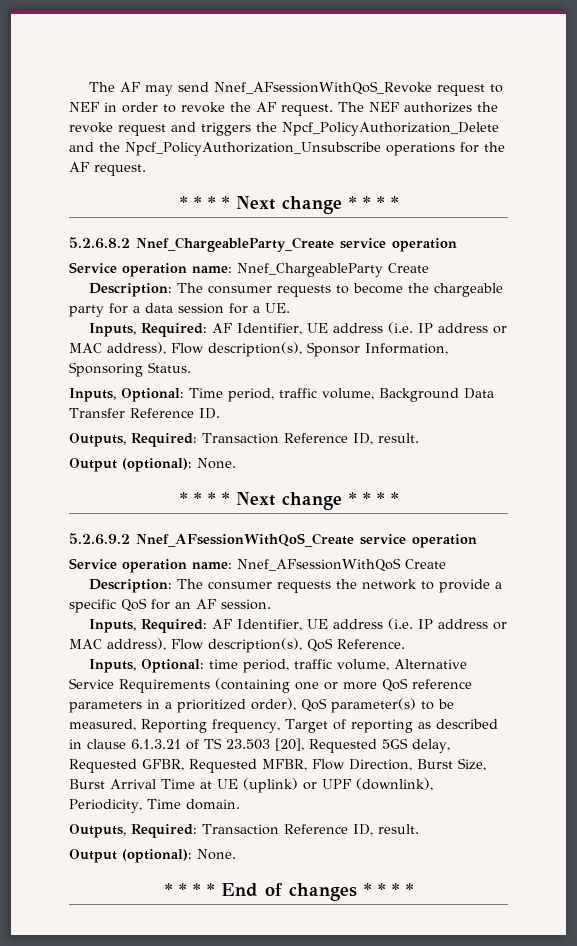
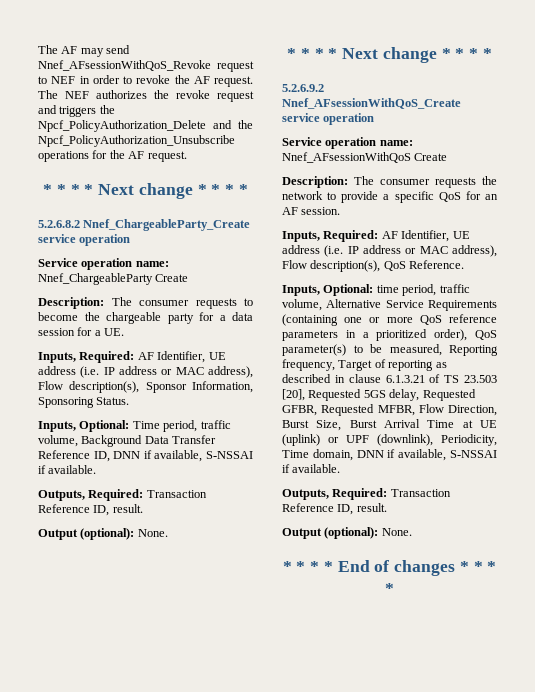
[198,408,220,419] ID. -> [93,450,253,462] [38,465,97,474] ID, DNN if available, S-NSSAI if available.
[185,799,240,810] domain. -> [312,449,497,461] [282,464,341,473] domain, DNN if available, S-NSSAI if available.

